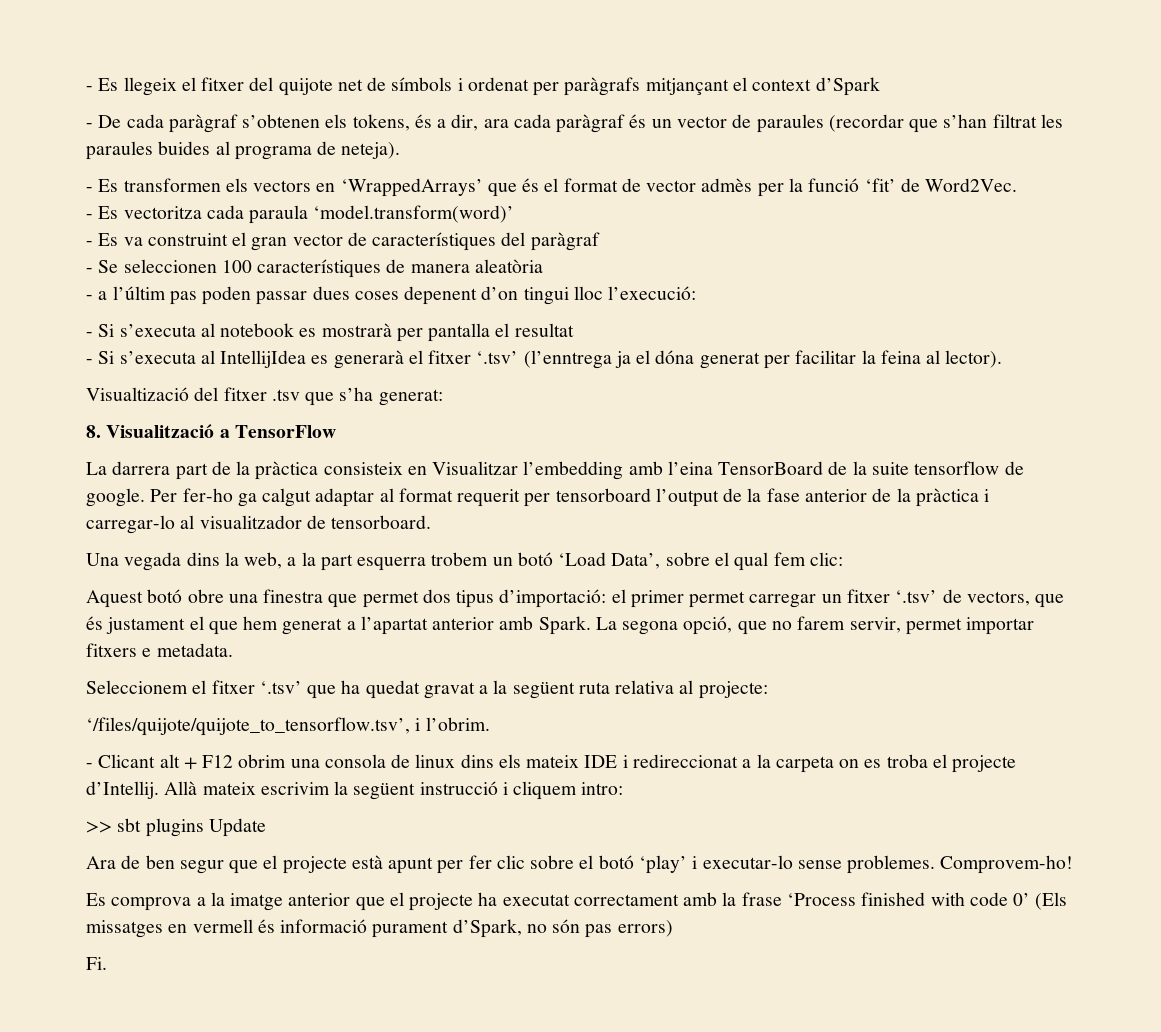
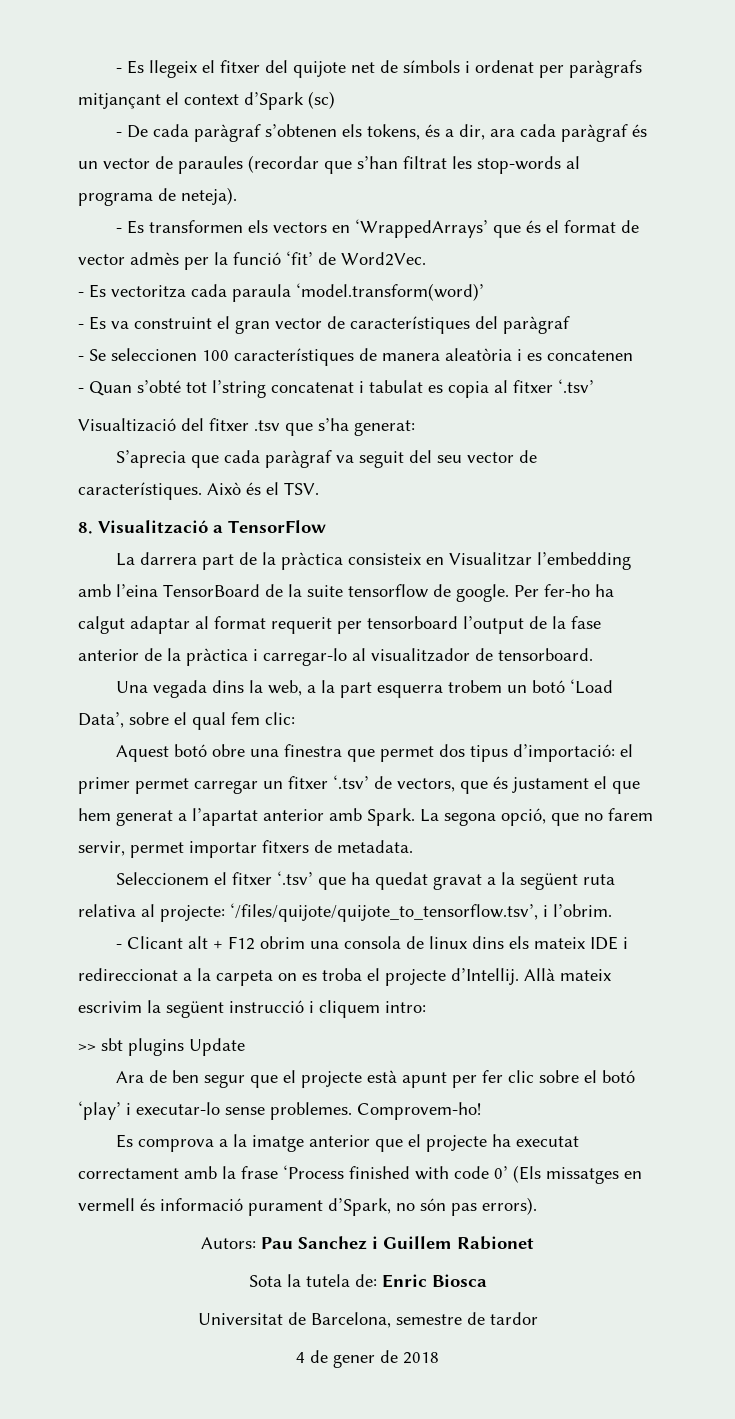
(880, 86) none -> [308,91,335,109] (sc)
[86,141,211,160] paraules buides -> [477,156,561,174] stop-words
[86,286,697,305] [86,323,574,342] [86,350,1003,369] // - a l’últim pas poden passar dues coses depenent d’on tingui lloc l’execució: // - Si s’executa al notebook es mostrarà per pantalla el resultat // - Si s’executa al IntellijIdea es generarà el fitxer ‘.tsv’ (l’enntrega ja el dóna generat per facilitar la feina al lector). -> [517,349,633,361] [78,379,594,398] i es concatenen // - Quan s’obté tot l’string concatenat i tabulat es copia al fitxer ‘.tsv’
(443, 397) none -> [115,450,537,468] [78,482,319,500] // S’aprecia que cada paràgraf va seguit del seu vector de característiques. Això és el TSV.
[237,493,257,507] ga -> [595,584,614,597] ha
[142,648,152,657] e -> [314,840,332,853] de
(768, 690) // -> (225, 913) none
[617,920,673,937] [86,957,107,970] errors) // Fi. -> [482,1197,537,1215] [201,1236,534,1250] [248,1274,487,1288] [197,1312,538,1328] [296,1350,439,1368] errors). // Autors: Pau Sanchez i Guillem Rabionet // Sota la tutela de: Enric Biosca // Universitat de Barcelona, semestre de tardor // 4 de gener de 2018

